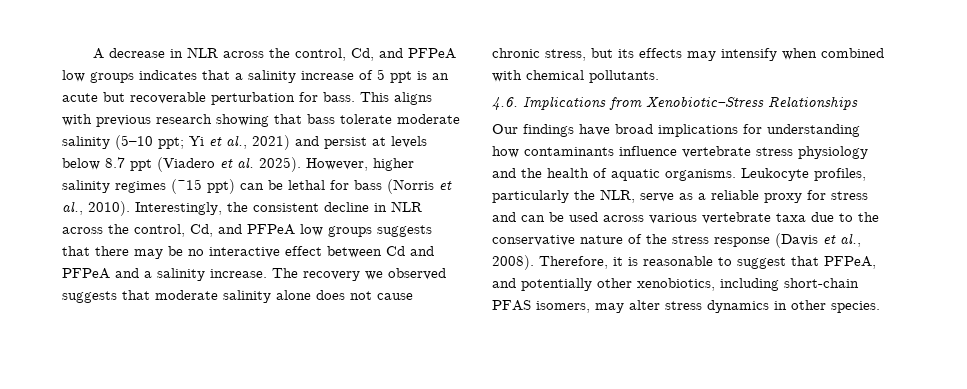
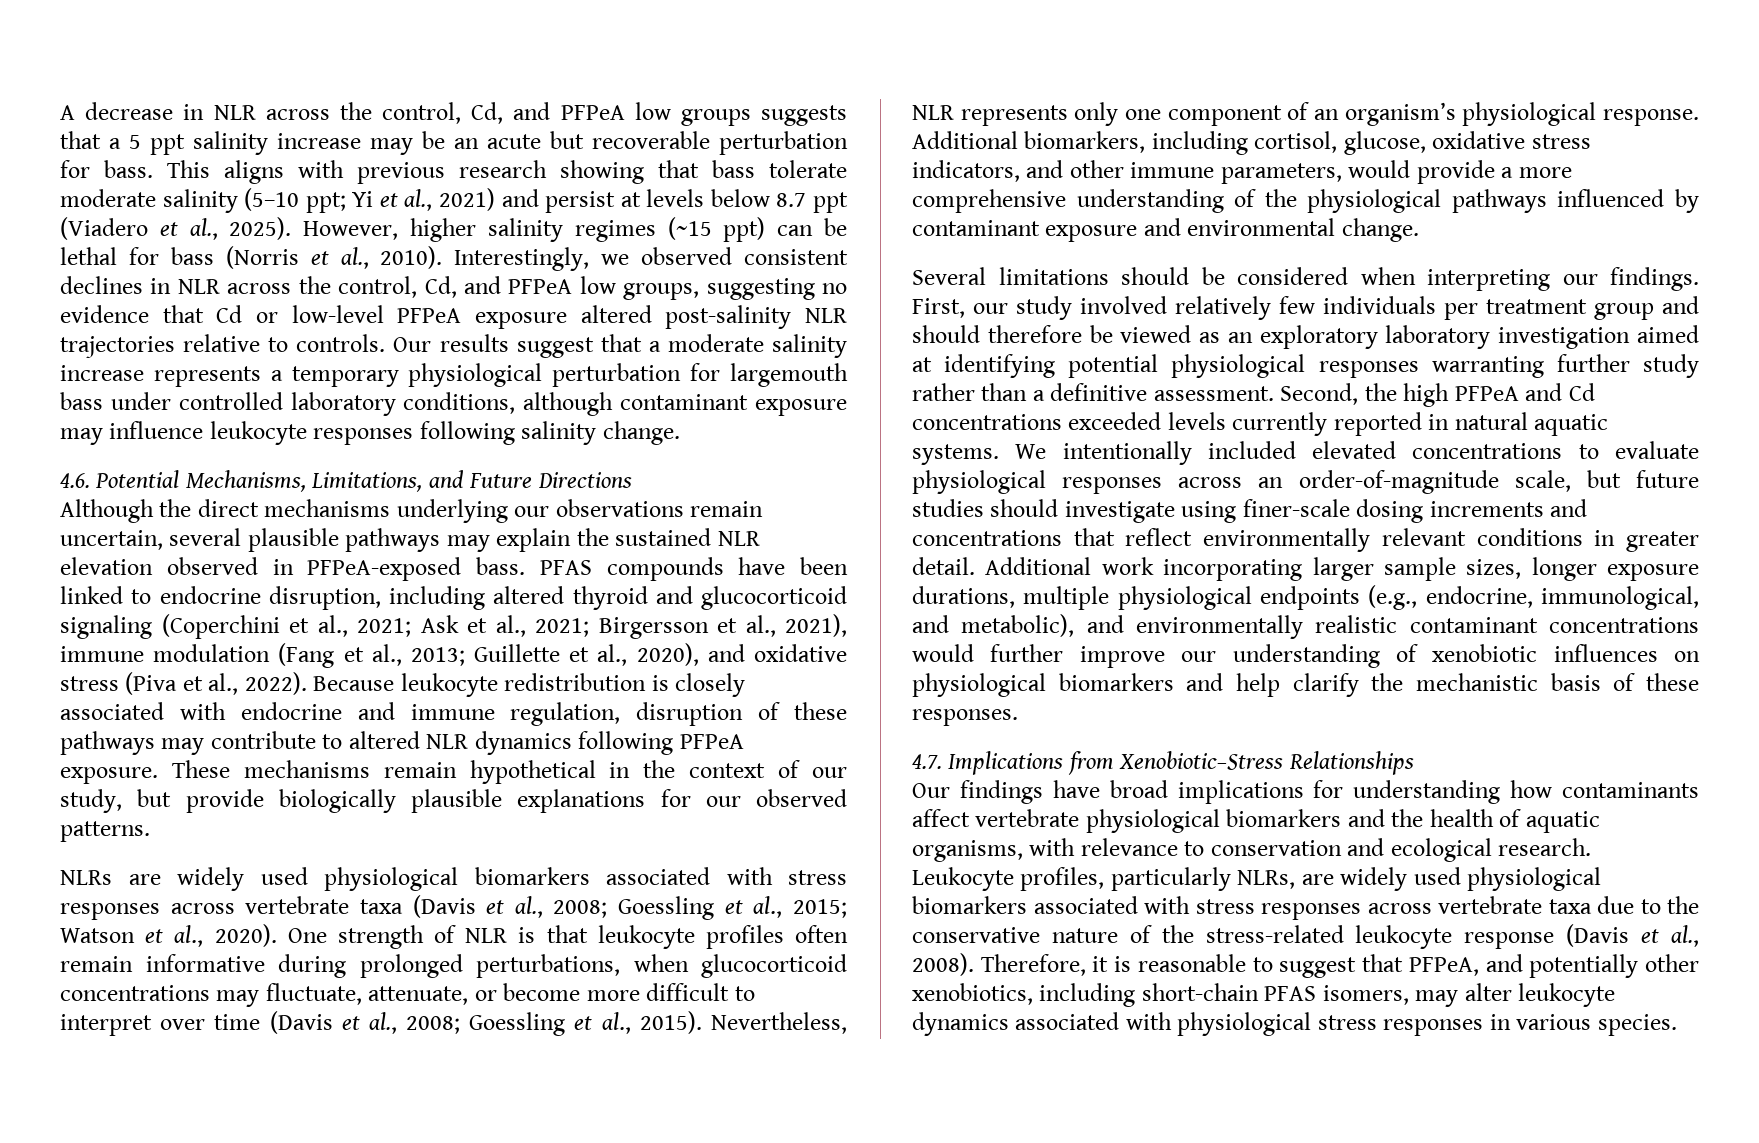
[139,69,427,83] indicates that a salinity increase of 5 ppt is -> [760,105,847,126] [60,131,445,155] suggests that a 5 ppt salinity increase may be
[237,157,254,168] al. -> [189,218,218,240] al.,
[227,201,422,212] [62,224,432,237] [62,246,434,259] [62,268,446,281] [62,290,413,303] [492,48,884,61] [492,70,659,83] [492,97,518,110] the consistent decline in NLR across the control, Cd, and PFPeA low groups suggests that there may be no interactive effect between Cd and PFPeA and a salinity increase. The recovery we observed suggests that moderate salinity alone does not cause chronic stress, but its effects may intensify when combined with chemical pollutants. // 4.6. -> [601,247,848,265] [60,276,847,300] [60,305,847,329] [60,334,848,358] [60,363,848,387] [60,392,847,416] [60,421,680,445] [60,470,632,492] [60,499,764,523] [60,528,760,552] [60,557,848,581] [60,586,847,610] [60,614,847,639] [60,643,847,668] [60,672,746,697] [60,702,847,726] [60,731,744,755] [60,760,847,784] [60,789,847,813] [60,821,150,842] [60,867,847,891] [60,895,847,920] [60,924,848,949] [60,954,847,978] [60,983,755,1007] [60,1011,847,1036] [912,102,1699,126] [912,131,1591,155] [912,160,1572,184] [912,189,1699,213] [912,218,1419,242] [912,267,1699,291] [912,296,1699,320] [912,325,1699,349] [912,354,1699,378] [912,383,1595,407] [912,412,1609,436] [912,441,1699,465] [912,470,1699,494] [912,499,1588,523] [912,528,1699,552] [912,557,1699,581] [912,585,1699,610] [912,614,1699,639] [912,644,1700,668] [912,673,1699,697] [912,709,1018,726] [912,754,942,769] we observed consistent declines in NLR across the control, Cd, and PFPeA low groups, suggesting no evidence that Cd or low-level PFPeA exposure altered post-salinity NLR trajectories relative to controls. Our results suggest that a moderate salinity increase represents a temporary physiological perturbation for largemouth bass under controlled laboratory conditions, although contaminant exposure may influence leukocyte responses following salinity change. // 4.6. Potential Mechanisms, Limitations, and Future Directions // Although the direct mechanisms underlying our observations remain uncertain, several plausible pathways may explain the sustained NLR elevation observed in PFPeA-exposed bass. PFAS compounds have been linked to endocrine disruption, including altered thyroid and glucocorticoid signaling (Coperchini et al., 2021; Ask et al., 2021; Birgersson et al., 2021), immune modulation (Fang et al., 2013; Guillette et al., 2020), and oxidative stress (Piva et al., 2022). Because leukocyte redistribution is closely associated with endocrine and immune regulation, disruption of these pathways may contribute to altered NLR dynamics following PFPeA exposure. These mechanisms remain hypothetical in the context of our study, but provide biologically plausible explanations for our observed patterns. // NLRs are widely used physiological biomarkers associated with stress responses across vertebrate taxa (Davis et al., 2008; Goessling et al., 2015; Watson et al., 2020). One strength of NLR is that leukocyte profiles often remain informative during prolonged perturbations, when glucocorticoid concentrations may fluctuate, attenuate, or become more difficult to interpret over time (Davis et al., 2008; Goessling et al., 2015). Nevertheless, NLR represents only one component of an organism’s physiological response. Additional biomarkers, including cortisol, glucose, oxidative stress indicators, and other immune parameters, would provide a more comprehensive understanding of the physiological pathways influenced by contaminant exposure and environmental change. // Several limitations should be considered when interpreting our findings. First, our study involved relatively few individuals per treatment group and should therefore be viewed as an exploratory laboratory investigation aimed at identifying potential physiological responses warranting further study rather than a definitive assessment. Second, the high PFPeA and Cd concentrations exceeded levels currently reported in natural aquatic systems. We intentionally included elevated concentrations to evaluate physiological responses across an order-of-magnitude scale, but future studies should investigate using finer-scale dosing increments and concentrations that reflect environmentally relevant conditions in greater detail. Additional work incorporating larger sample sizes, longer exposure durations, multiple physiological endpoints (e.g., endocrine, immunological, and metabolic), and environmentally realistic contaminant concentrations would further improve our understanding of xenobiotic influences on physiological biomarkers and help clarify the mechanistic basis of these responses. // 4.7.
[619,146,868,159] influence vertebrate stress physiology -> [912,809,1342,833] affect vertebrate physiological biomarkers
[665,168,866,181] [492,189,868,203] [492,212,697,224] organisms. Leukocyte profiles, particularly the NLR, serve as a reliable proxy for stress and can be used across various -> [912,838,1592,862] [912,867,1602,891] [912,896,1432,920] organisms, with relevance to conservation and ecological research. Leukocyte profiles, particularly NLRs, are widely used physiological biomarkers associated with stress responses across
[672,235,709,244] stress -> [1205,925,1453,949] stress-related leukocyte
[665,300,826,313] stress dynamics in other -> [1518,983,1616,1007] [912,1012,1592,1036] leukocyte dynamics associated with physiological stress responses in various

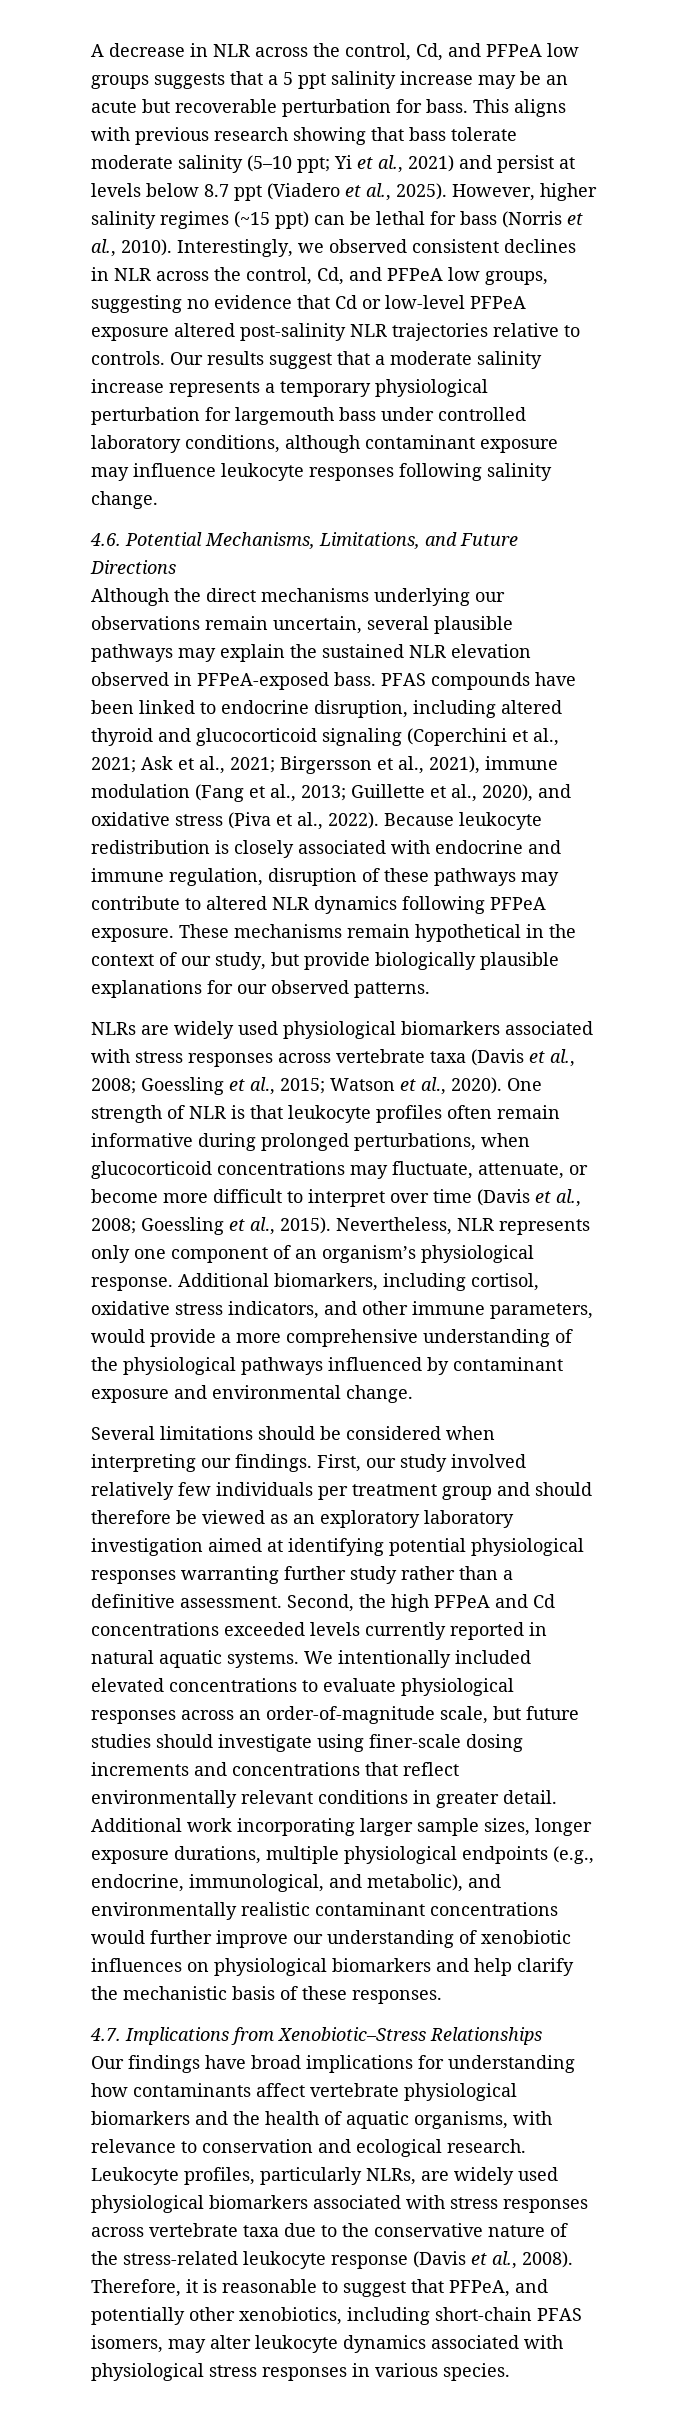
[1343,131,1426,155] glucose, -> (539, 1282) none

